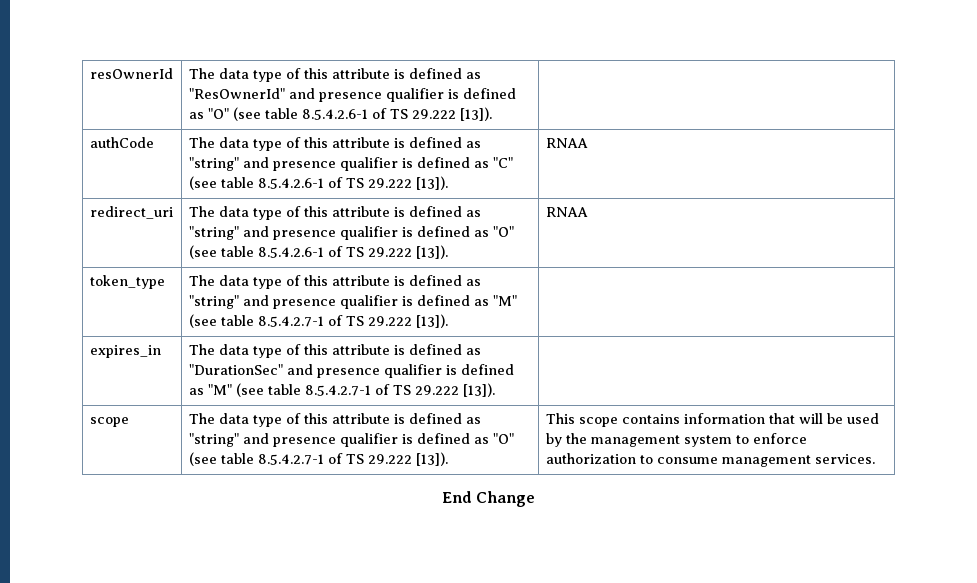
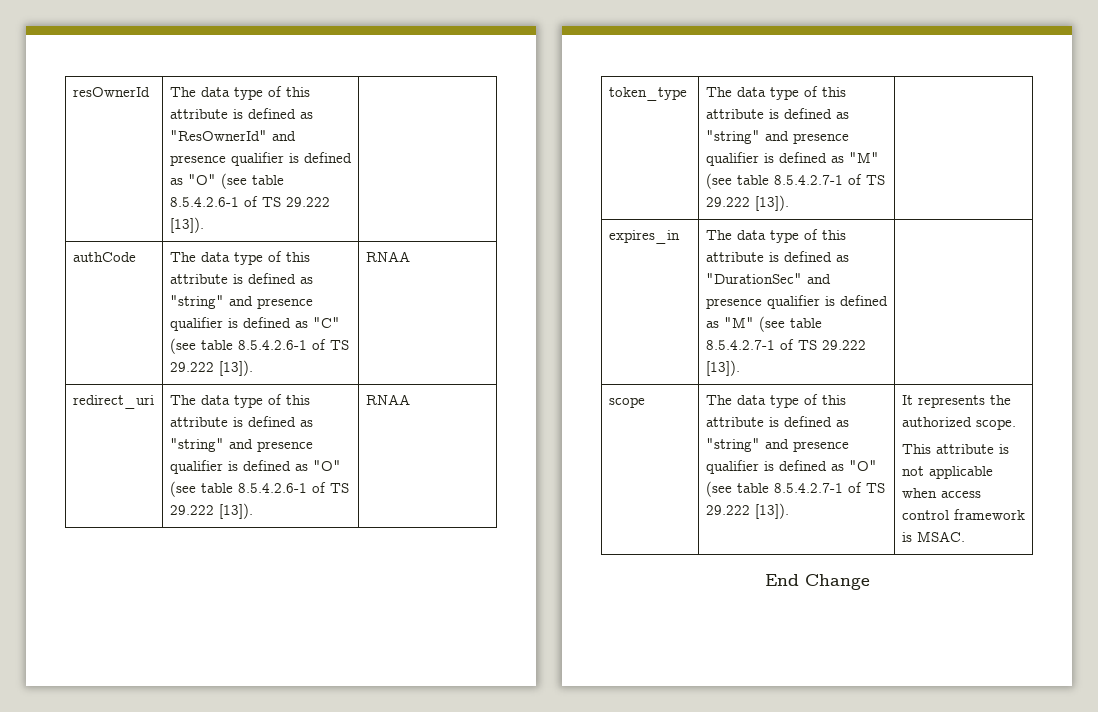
[545,413,879,427] [545,433,807,447] [545,453,875,467] This scope contains information that will be used by the management system to enforce authorization to consume management services. -> [901,395,1011,408] [901,417,1016,430] [901,444,1009,454] [901,466,993,479] [901,488,981,498] [901,509,1025,520] [901,531,965,542] It represents the authorized scope. // This attribute is not applicable when access control framework is MSAC.

